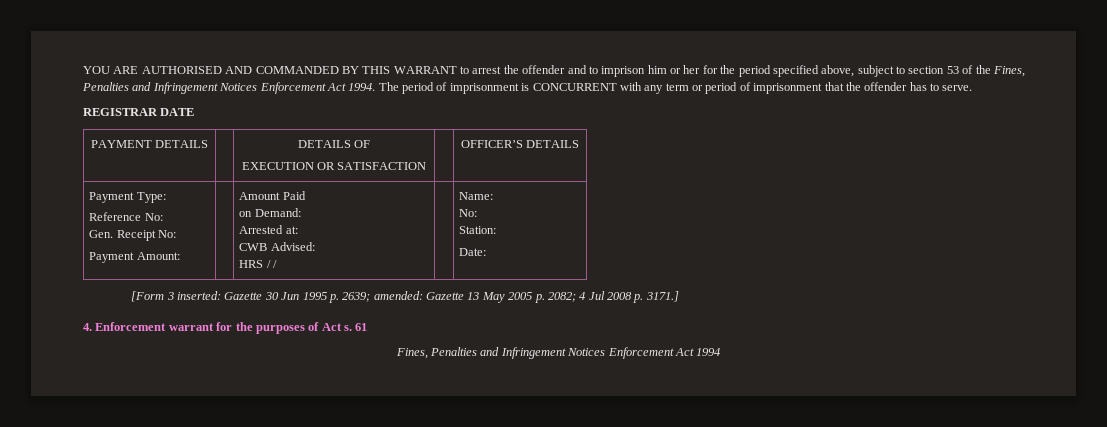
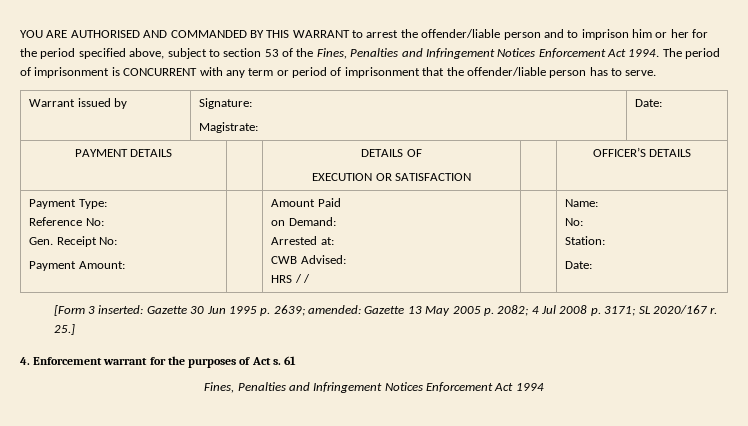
[522,65,566,74] offender -> [421,29,541,40] offender/liable person
[864,82,908,91] offender -> [466,67,587,78] offender/liable person
[83,108,195,116] // REGISTRAR DATE -> [29,98,128,109] [199,98,253,109] [199,122,259,133] [635,99,663,107] // Warrant issued by | Signature: // Magistrate: | Date:
[645,291,679,302] 3171.] -> [604,305,718,316] [53,324,75,335] 3171; SL 2020/167 r. 25.]

